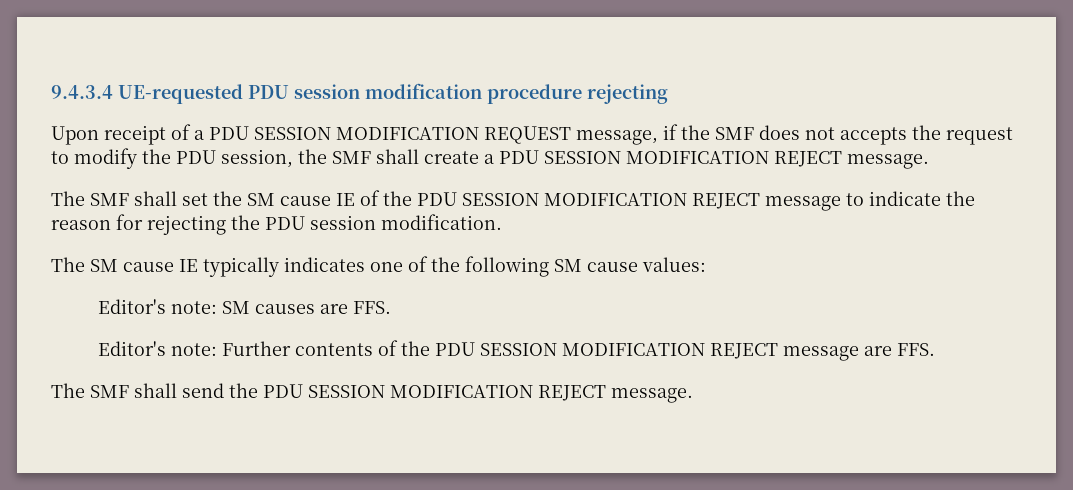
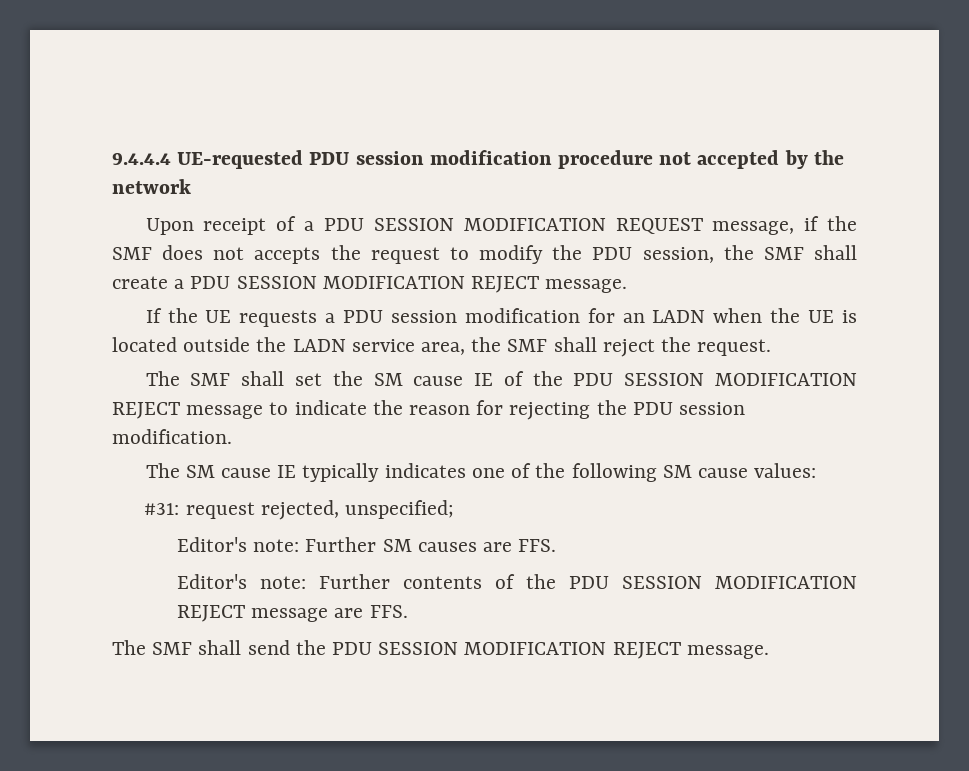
[51,85,113,99] 9.4.3.4 -> [112,152,171,165] 9.4.4.4
[587,84,668,104] rejecting -> [659,150,844,169] [112,179,191,194] not accepted by the network
(929, 161) none -> [145,308,857,327] [112,337,772,357] // If the UE requests a PDU session modification for an LADN when the UE is located outside the LADN service area, the SMF shall reject the request.
[98,299,218,314] // Editor's note: -> [144,500,455,520] [176,537,377,552] // #31: request rejected, unspecified; // Editor's note: Further

